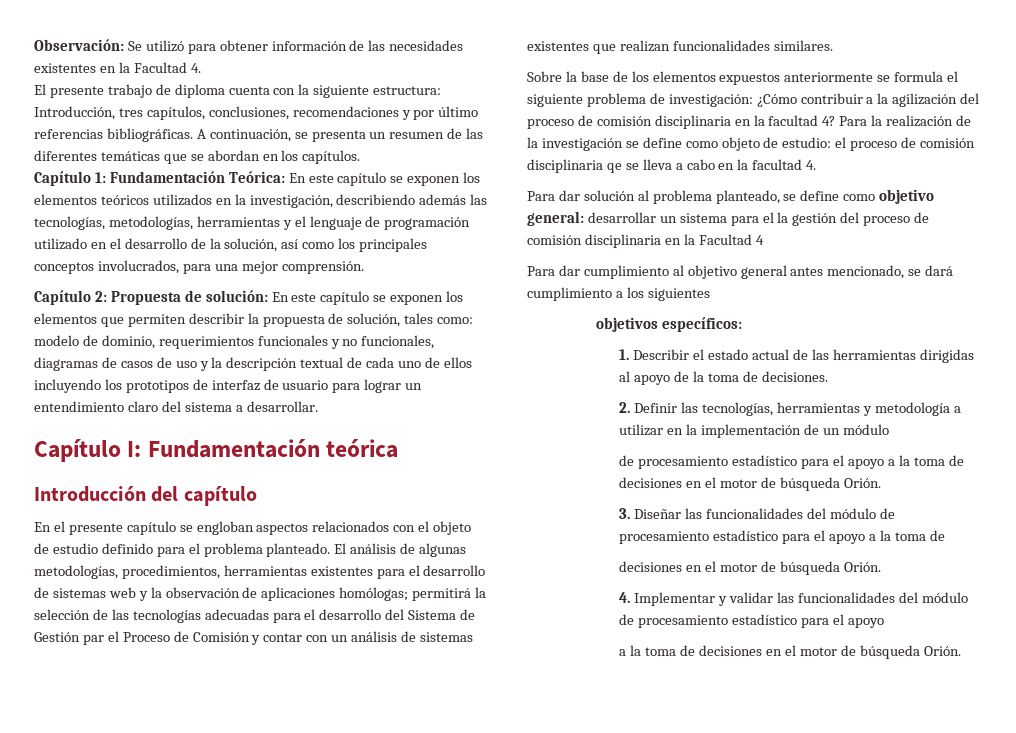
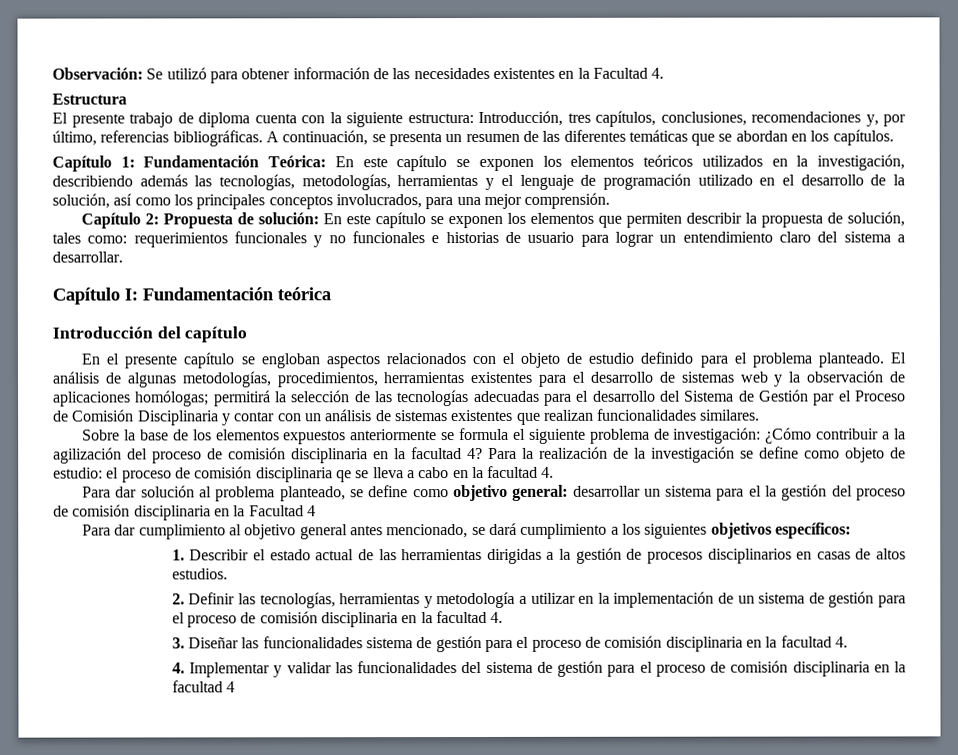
(201, 68) none -> [52,93,127,105] // Estructura
[401,106,479,120] y por último -> [865,114,906,127] [52,130,97,146] y, por último,
[34,335,155,349] modelo de dominio, -> (128, 239) none
[361,335,435,349] [34,357,472,371] [34,379,260,393] funcionales, diagramas de casos de uso y la descripción textual de cada uno de ellos incluyendo los prototipos de interfaz -> [352,231,499,244] funcionales e historias
(250, 637) none -> [137,410,219,426] Disciplinaria
(710, 294) // -> (708, 531) none
[619,371,828,385] al apoyo de la toma de decisiones. -> [546,547,907,564] [171,568,228,580] a la gestión de procesos disciplinarios en casas de altos estudios.
[842,424,889,435] [619,455,964,469] [619,477,881,491] [619,508,895,519] [619,530,945,544] [619,561,881,575] módulo // de procesamiento estadístico para el apoyo a la toma de decisiones en el motor de búsqueda Orión. // 3. Diseñar las funcionalidades del módulo de procesamiento estadístico para el apoyo a la toma de // decisiones en el motor de búsqueda Orión. -> [758,591,906,608] [171,610,504,628] [171,635,848,653] sistema de gestión para el proceso de comisión disciplinaria en la facultad 4. // 3. Diseñar las funcionalidades sistema de gestión para el proceso de comisión disciplinaria en la facultad 4.
[921,592,968,603] [619,614,884,628] [619,645,961,659] módulo de procesamiento estadístico para el apoyo // a la toma de decisiones en el motor de búsqueda Orión. -> [485,660,906,677] [171,680,236,693] sistema de gestión para el proceso de comisión disciplinaria en la facultad 4

